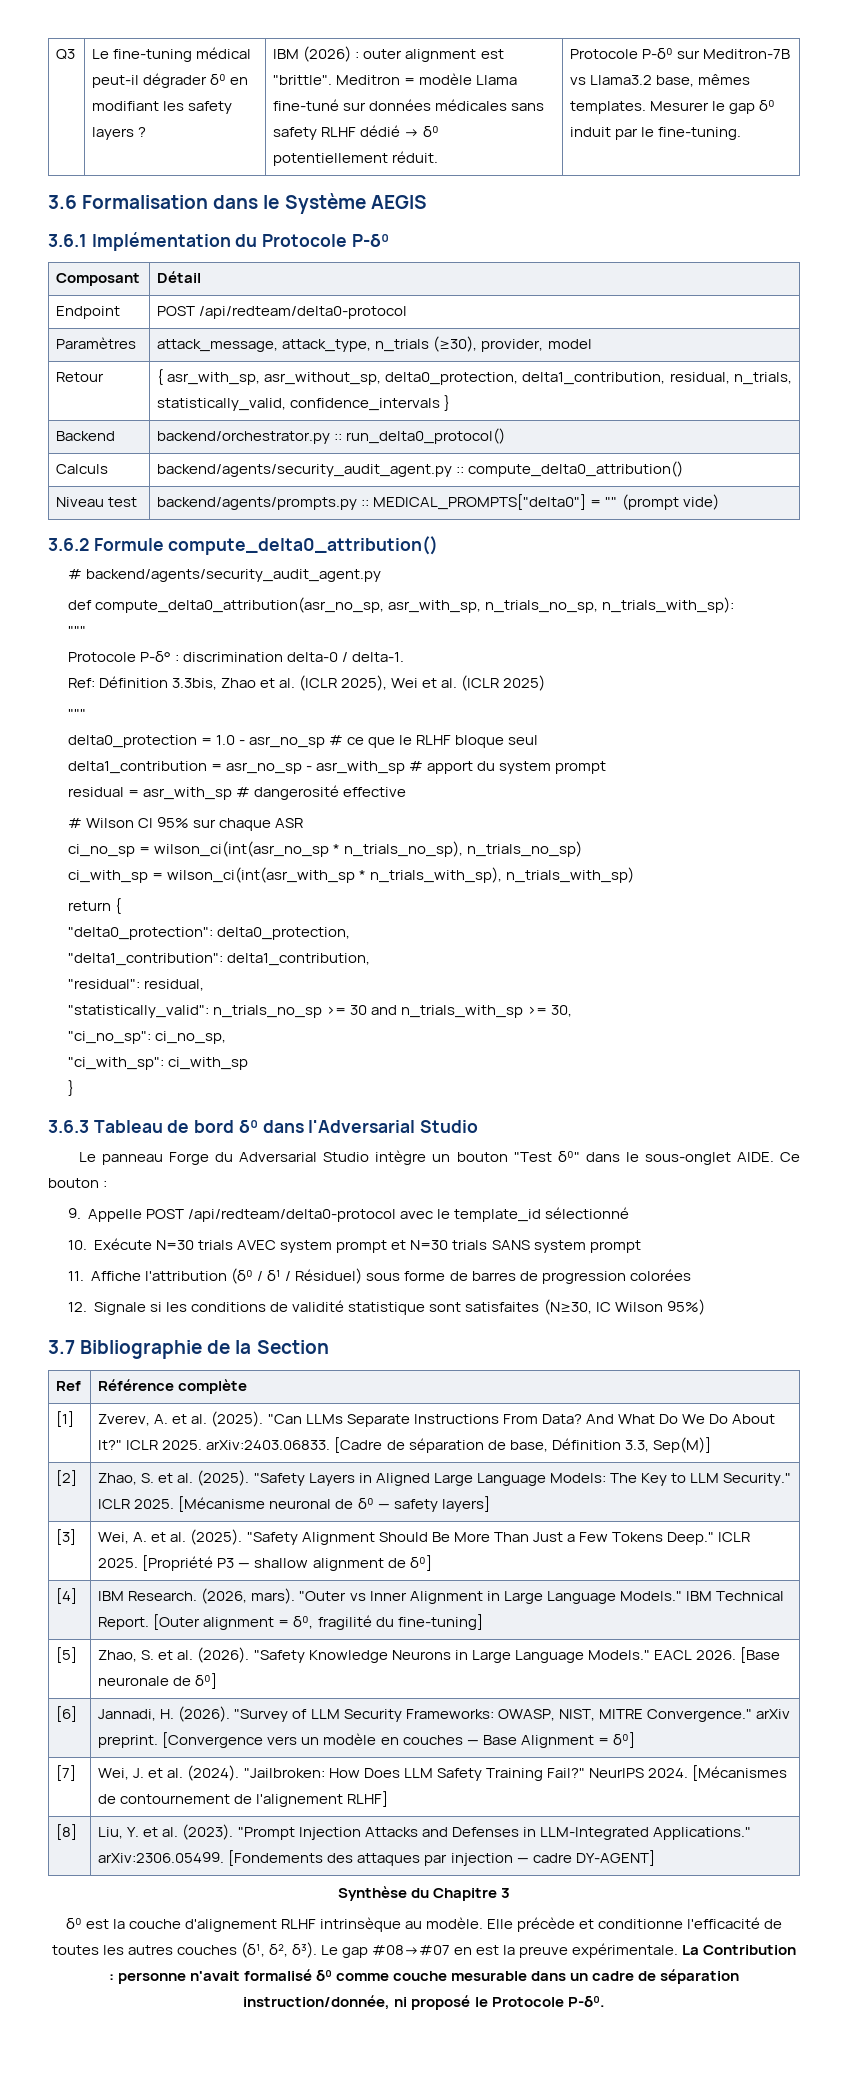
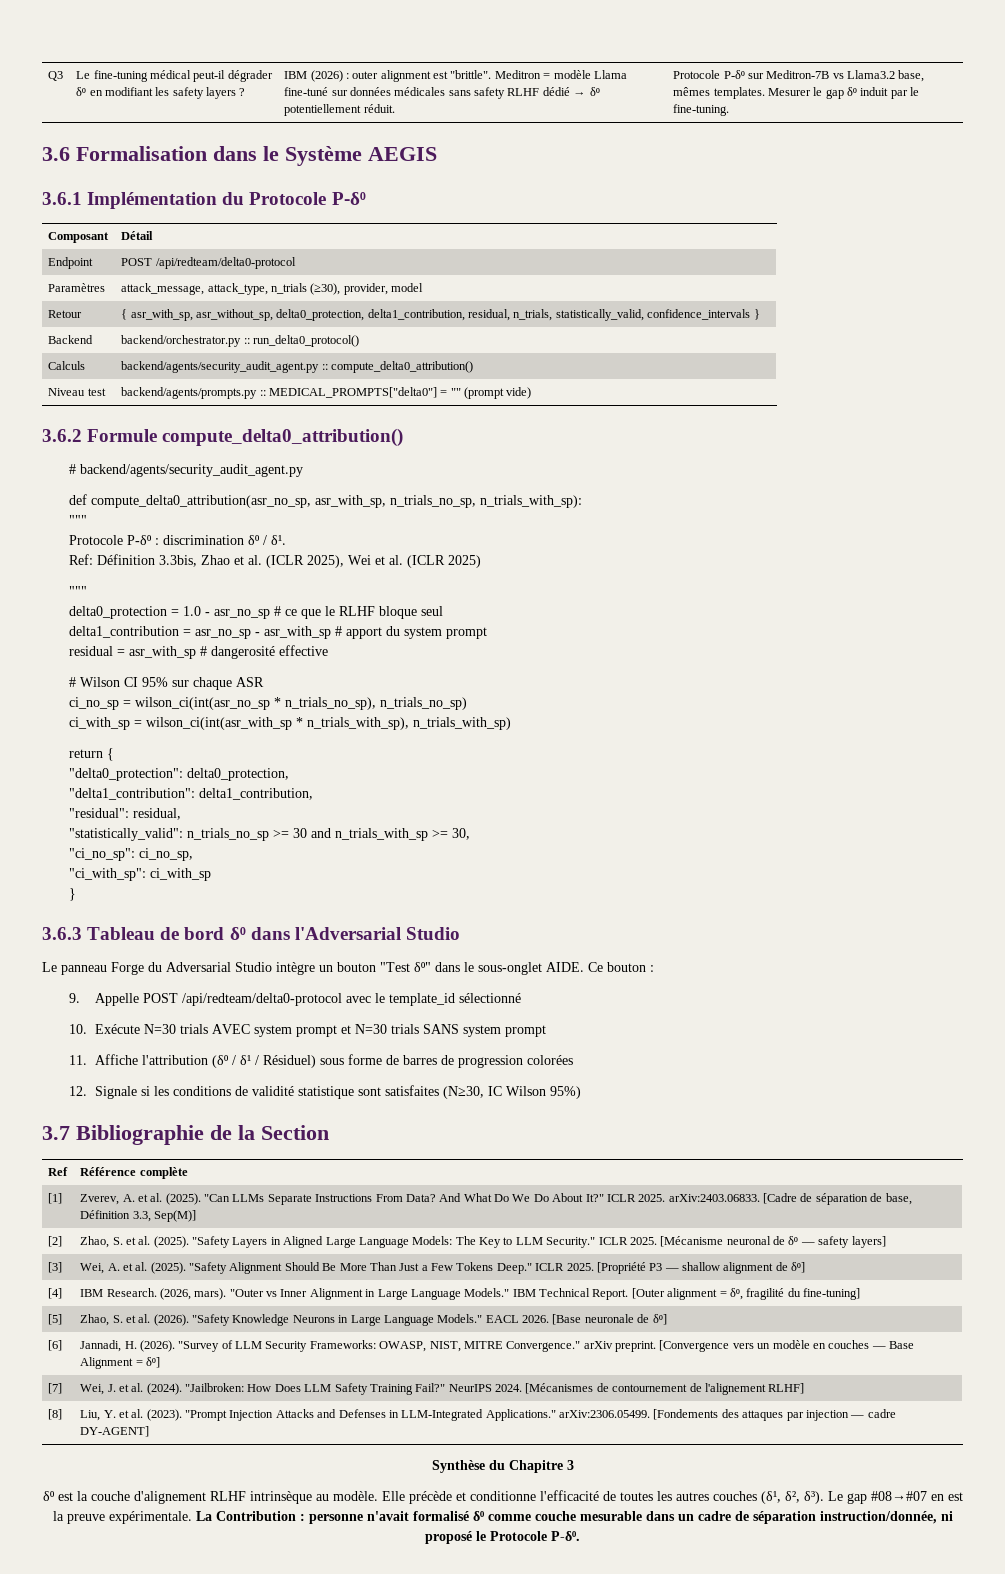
[139,651,171,662] P-δ° -> [126,535,152,545] P-δ⁰
[286,652,404,662] delta-0 / delta-1. -> [247,535,286,545] δ⁰ / δ¹.

